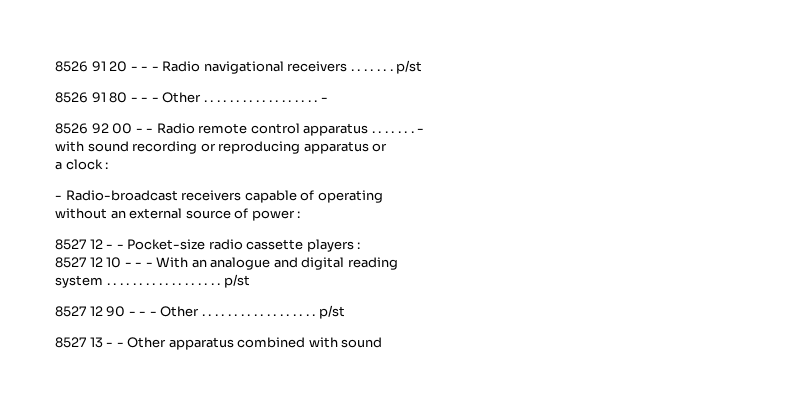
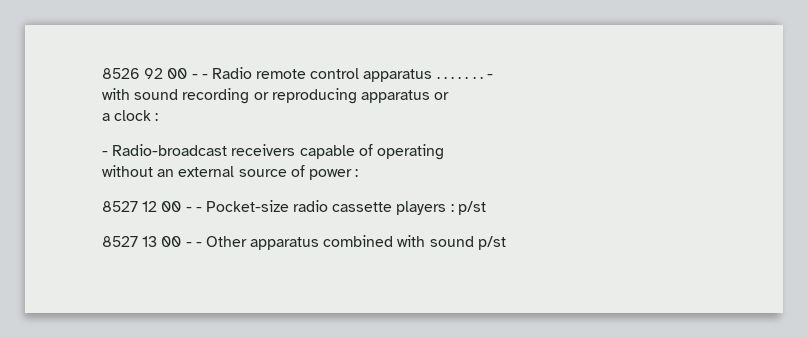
[55,60,423,74] [55,92,328,103] [55,123,88,134] 8526 91 20 - - - Radio navigational receivers . . . . . . . p/st // 8526 91 80 - - - Other . . . . . . . . . . . . . . . . . . - // 8526 -> [102,68,140,79] 8526
(103, 244) none -> [161,201,182,212] 00
[55,257,398,270] [55,274,250,288] [55,306,316,317] // 8527 12 10 - - - With an analogue and digital reading // system . . . . . . . . . . . . . . . . . . p/st // 8527 12 90 - - - Other . . . . . . . . . . . . . . . . . . -> (454, 208) none
(103, 342) none -> [161,236,182,247] 00
(383, 342) none -> [477,236,506,250] p/st

